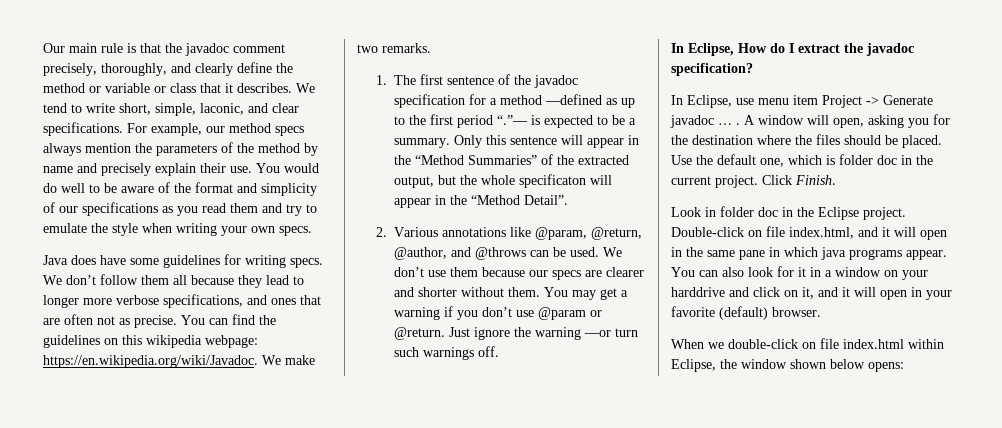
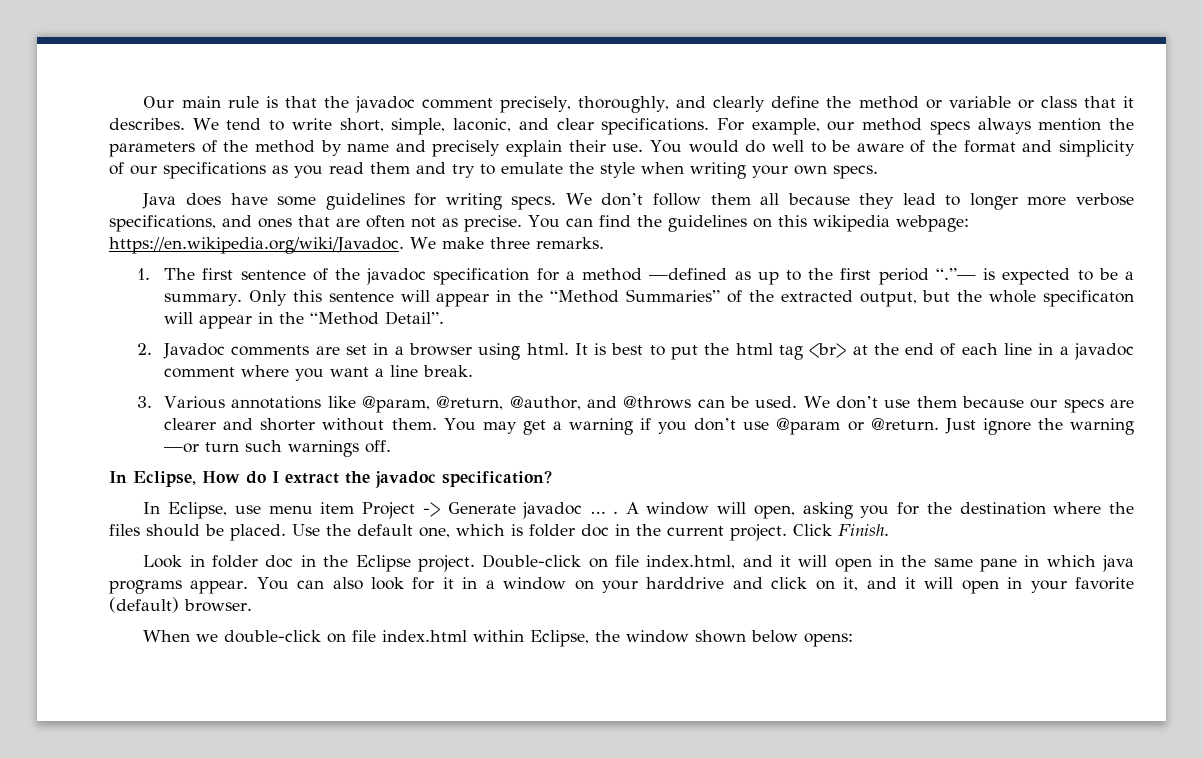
[357,44,378,53] two -> [489,237,530,249] three
(387, 232) none -> [163,343,1134,360] [164,365,474,381] [136,396,152,408] Javadoc comments are set in a browser using html. It is best to put the html tag <br> at the end of each line in a javadoc comment where you want a line break. // 3.

